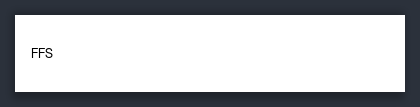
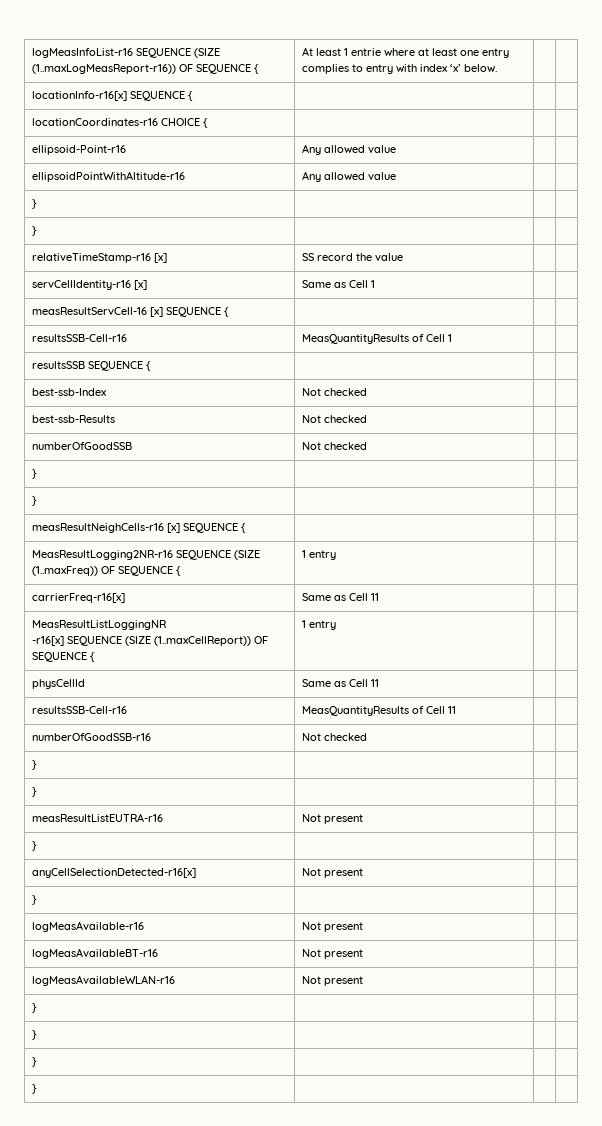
[31,48,53,58] FFS -> [31,48,220,58] [31,64,259,74] [301,47,509,58] [301,64,497,74] [31,91,193,101] [31,118,208,128] [31,145,126,155] [301,144,396,155] [31,171,185,182] [301,171,396,182] [31,199,37,209] [31,226,37,236] [31,253,167,263] [301,253,403,261] [31,280,147,290] [301,280,375,288] [31,307,229,317] [31,334,127,342] [301,334,452,344] [31,361,151,371] [31,388,107,396] [301,388,367,396] [31,415,115,423] [301,415,367,423] [31,442,132,450] [301,442,367,450] [31,469,37,479] [31,496,37,506] [31,523,246,533] [31,550,260,560] [31,566,181,576] [301,550,336,560] [31,593,125,603] [301,593,379,601] [31,620,167,630] [31,636,268,646] [31,652,95,662] [301,620,336,630] [31,679,85,689] [301,679,379,687] [31,706,127,714] [301,706,456,716] [31,733,151,741] [301,733,367,741] [31,760,37,770] [31,787,37,797] [31,813,163,822] [301,814,363,824] [31,841,37,851] [31,868,196,878] [301,868,363,878] [31,895,37,905] [31,921,144,932] [301,922,363,932] [31,948,158,959] [301,949,363,959] [31,975,175,986] [301,976,363,986] [31,1003,37,1013] [31,1030,37,1040] [31,1057,37,1067] [31,1084,37,1094] logMeasInfoList-r16 SEQUENCE (SIZE (1..maxLogMeasReport-r16)) OF SEQUENCE { | At least 1 entrie where at least one entry complies to entry with index ‘x’ below. | | // locationInfo-r16[x] SEQUENCE { | | | // locationCoordinates-r16 CHOICE { | | | // ellipsoid-Point-r16 | Any allowed value | | // ellipsoidPointWithAltitude-r16 | Any allowed value | | // } | | | // } | | | // relativeTimeStamp-r16 [x] | SS record the value | | // servCellIdentity-r16 [x] | Same as Cell 1 | | // measResultServCell-16 [x] SEQUENCE { | | | // resultsSSB-Cell-r16 | MeasQuantityResults of Cell 1 | | // resultsSSB SEQUENCE { | | | // best-ssb-Index | Not checked | | // best-ssb-Results | Not checked | | // numberOfGoodSSB | Not checked | | // } | | | // } | | | // measResultNeighCells-r16 [x] SEQUENCE { | | | // MeasResultLogging2NR-r16 SEQUENCE (SIZE (1..maxFreq)) OF SEQUENCE { | 1 entry | | // carrierFreq-r16[x] | Same as Cell 11 | | // MeasResultListLoggingNR // -r16[x] SEQUENCE (SIZE (1..maxCellReport)) OF SEQUENCE { | 1 entry | | // physCellId | Same as Cell 11 | | // resultsSSB-Cell-r16 | MeasQuantityResults of Cell 11 | | // numberOfGoodSSB-r16 | Not checked | | // } | | | // } | | | // measResultListEUTRA-r16 | Not present | | // } | | | // anyCellSelectionDetected-r16[x] | Not present | | // } | | | // logMeasAvailable-r16 | Not present | | // logMeasAvailableBT-r16 | Not present | | // logMeasAvailableWLAN-r16 | Not present | | // } | | | // } | | | // } | | | // } | | |

